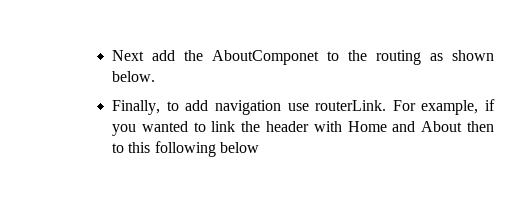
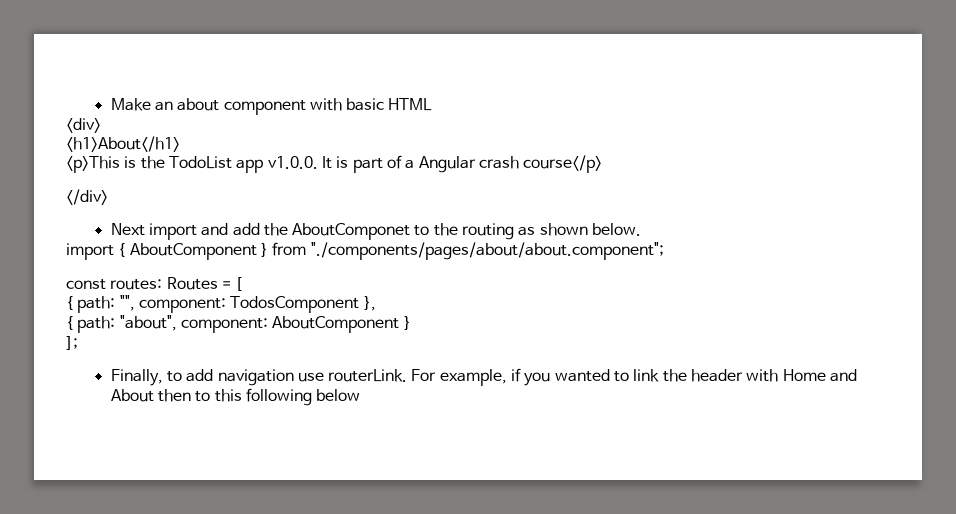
[112,50,145,61] Next -> [110,98,433,115] [66,118,101,133] [66,136,180,152] [66,155,603,173] [66,189,108,205] [110,223,229,240] Make an about component with basic HTML // <div> // <h1>About</h1> // <p>This is the TodoList app v1.0.0. It is part of a Angular crash course</p> // </div> // Next import and
(156, 76) none -> [66,242,664,260] [66,277,243,291] [66,295,376,313] [66,315,411,333] [66,336,78,350] // import { AboutComponent } from "./components/pages/about/about.component"; // const routes: Routes = [ // { path: "", component: TodosComponent }, // { path: "about", component: AboutComponent } // ];

